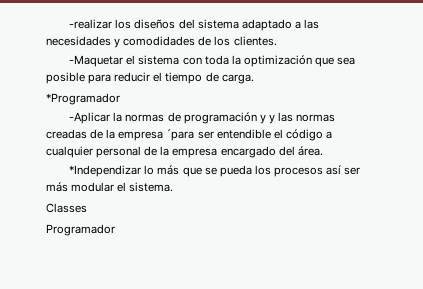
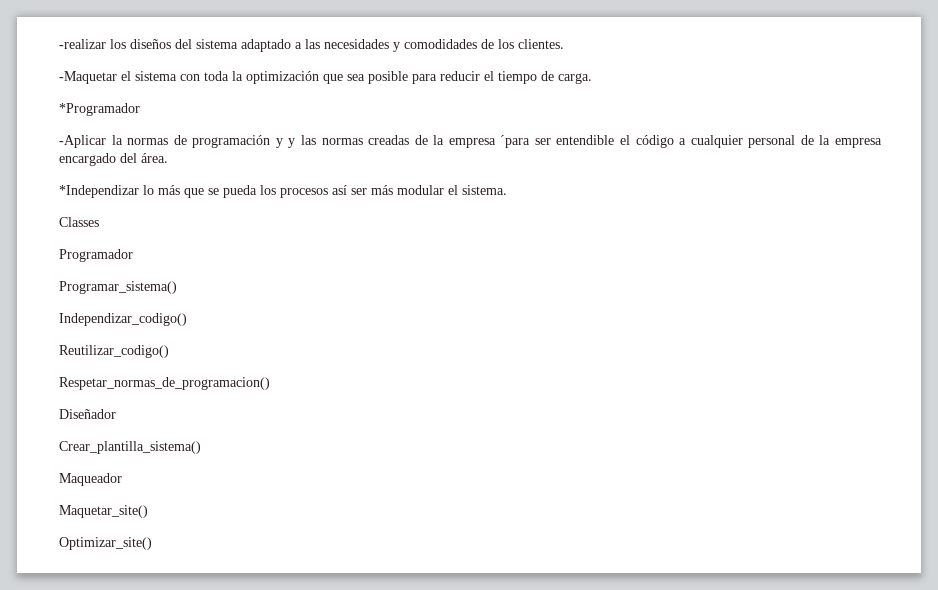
(115, 230) none -> [59,281,177,294] [59,313,187,326] [59,345,169,358] [59,377,270,390] [59,409,116,419] [59,441,201,454] [59,473,122,486] [59,505,148,518] [59,537,152,550] // Programar_sistema() // Independizar_codigo() // Reutilizar_codigo() // Respetar_normas_de_programacion() // Diseñador // Crear_plantilla_sistema() // Maqueador // Maquetar_site() // Optimizar_site()

